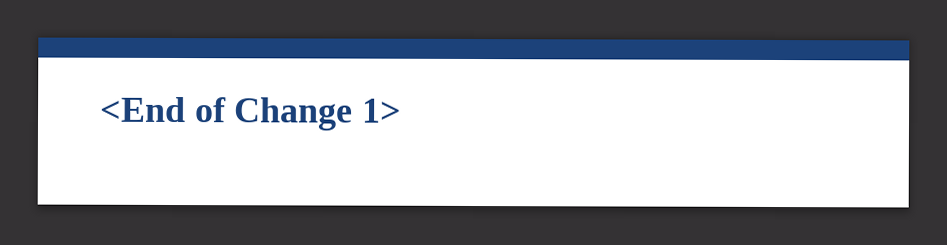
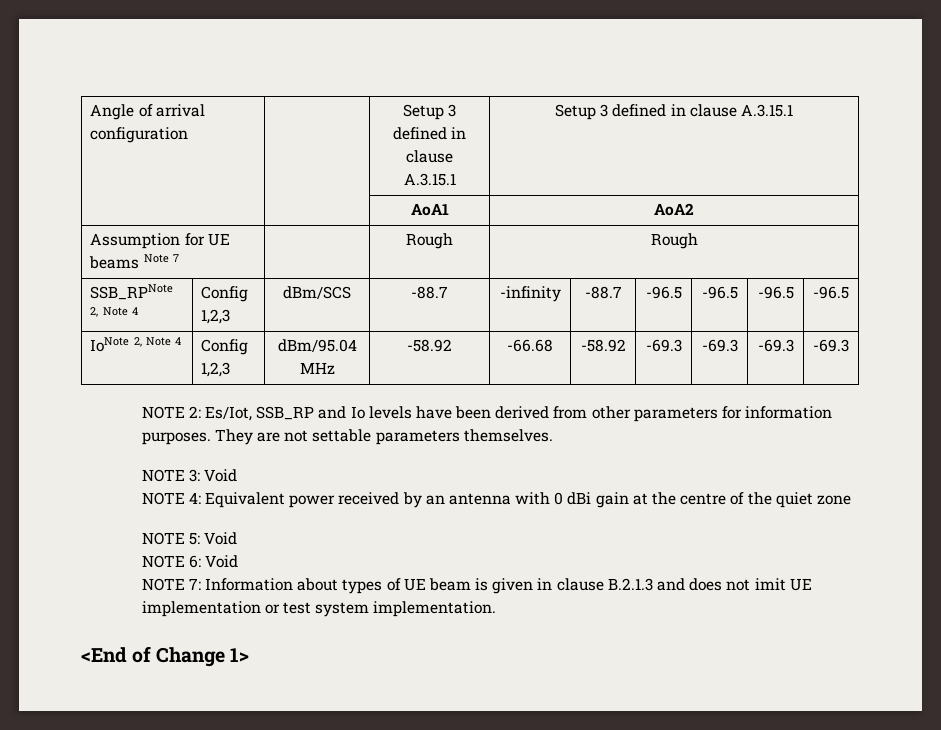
(100, 109) none -> [90,104,205,120] [90,127,189,143] [402,104,457,120] [392,127,467,140] [406,150,453,163] [403,173,456,186] [555,104,793,120] [410,203,449,216] [654,203,694,216] [90,233,230,249] [89,254,179,269] [406,233,453,249] [650,233,698,249] [90,284,174,300] [90,307,138,317] [201,286,249,302] [201,309,231,324] [283,286,351,299] [411,286,448,299] [499,286,561,302] [584,286,622,299] [645,286,682,299] [701,286,738,299] [757,286,794,299] [813,286,849,299] [90,337,182,352] [201,339,249,355] [201,362,231,377] [277,339,357,352] [299,362,335,374] [407,339,452,352] [507,339,553,352] [580,339,626,352] [645,339,682,352] [701,339,738,352] [757,339,794,352] [813,339,849,352] [141,406,833,422] [141,429,553,445] [141,469,237,482] [141,492,851,508] [141,532,237,545] [141,555,238,568] [141,578,812,594] [141,601,497,617] Angle of arrival configuration | | Setup 3 defined in clause A.3.15.1 | Setup 3 defined in clause A.3.15.1 // | | AoA1 | AoA2 // Assumption for UE beams Note 7 | | Rough | Rough // SSB_RPNote 2, Note 4 | Config 1,2,3 | dBm/SCS | -88.7 | -infinity | -88.7 | -96.5 | -96.5 | -96.5 | -96.5 // IoNote 2, Note 4 | Config 1,2,3 | dBm/95.04 MHz | -58.92 | -66.68 | -58.92 | -69.3 | -69.3 | -69.3 | -69.3 // NOTE 2: Es/Iot, SSB_RP and Io levels have been derived from other parameters for information purposes. They are not settable parameters themselves. // NOTE 3: Void // NOTE 4: Equivalent power received by an antenna with 0 dBi gain at the centre of the quiet zone // NOTE 5: Void // NOTE 6: Void // NOTE 7: Information about types of UE beam is given in clause B.2.1.3 and does not imit UE implementation or test system implementation. //

